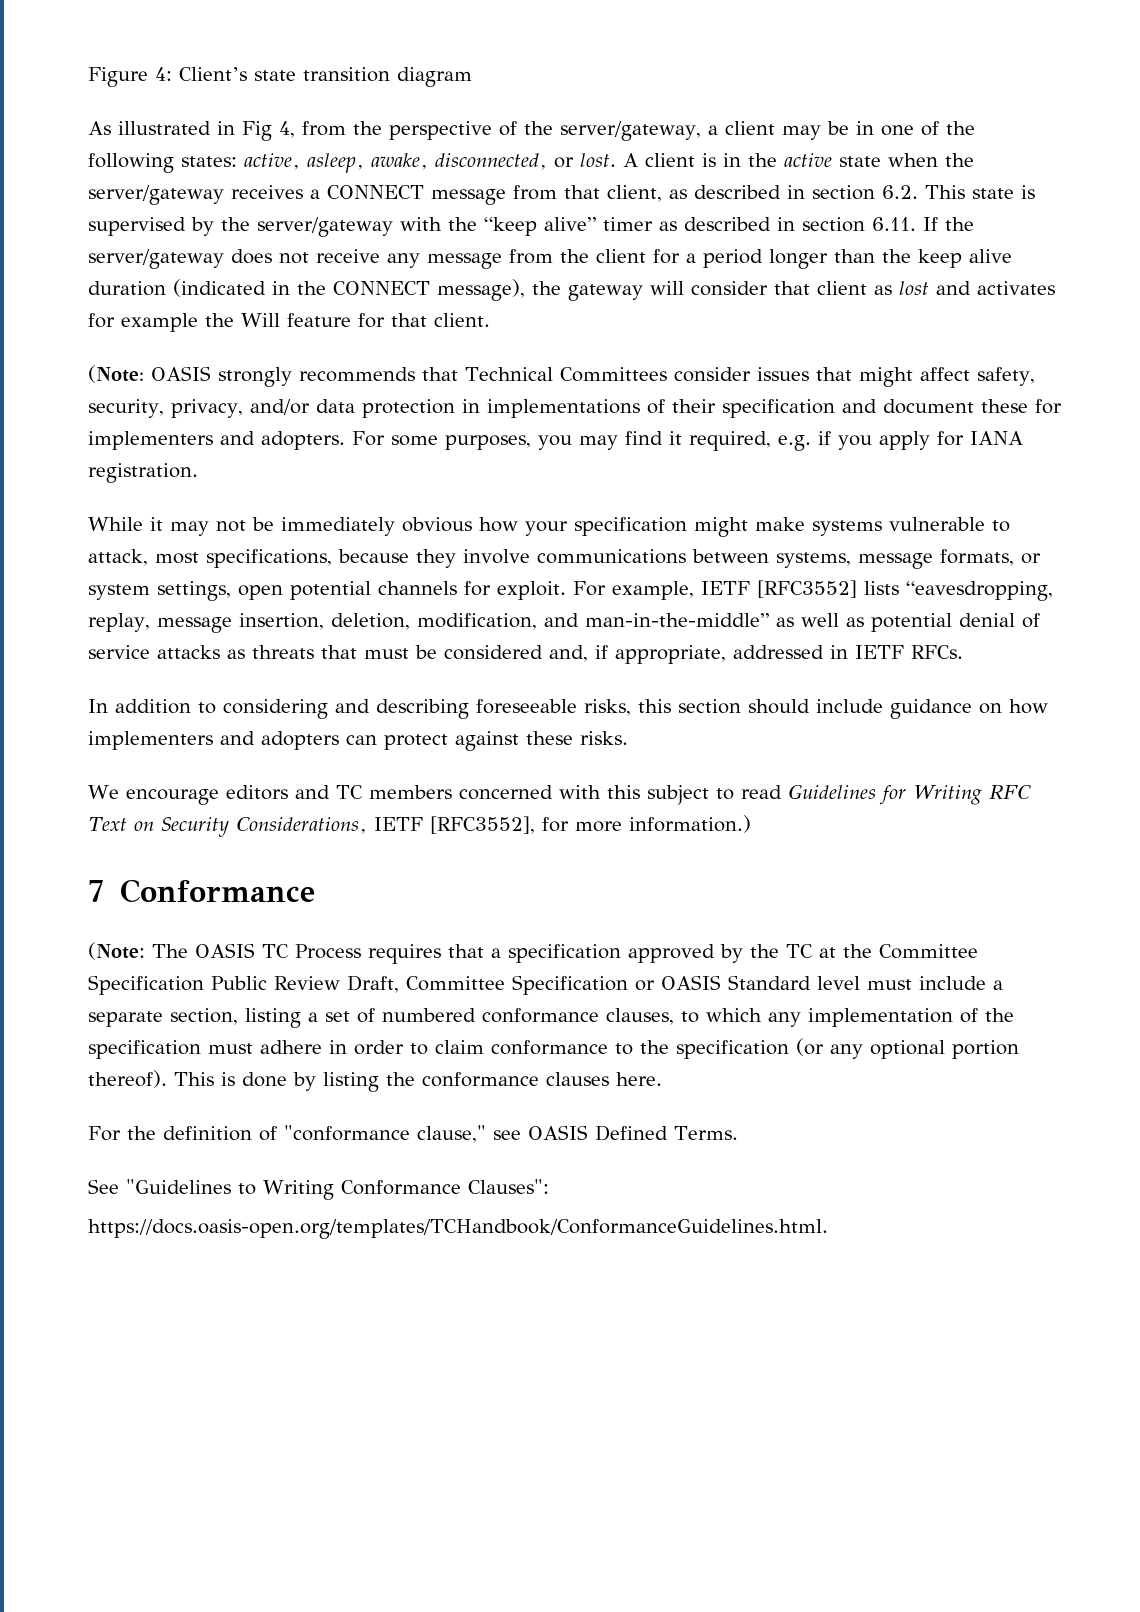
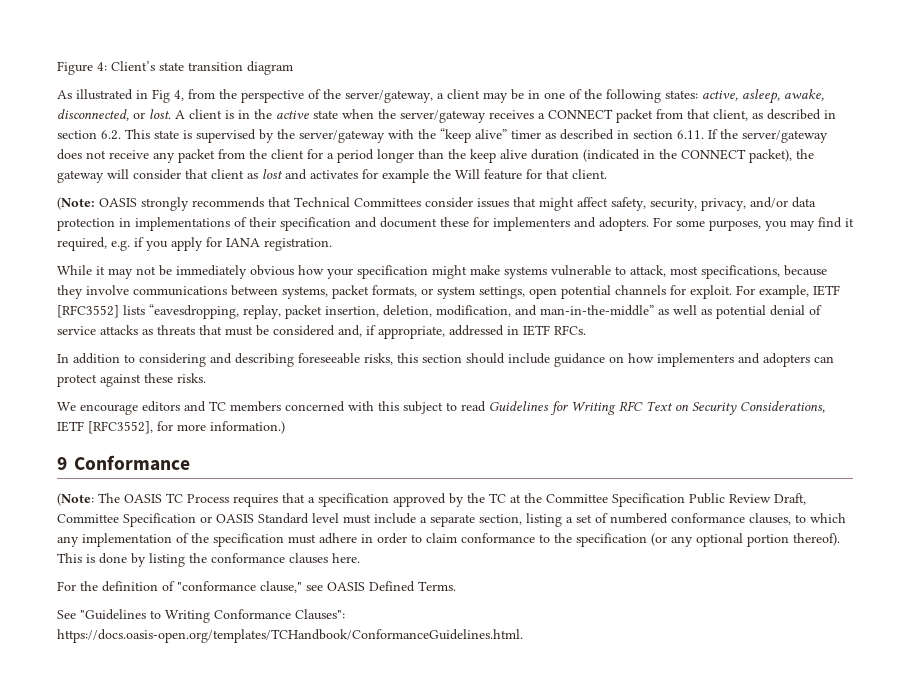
[431,189,506,205] message -> [616,109,653,123] packet
[427,253,502,269] message -> [178,149,215,163] packet
[437,279,525,301] message), -> [749,149,792,163] packet),
[858,553,933,569] message -> [332,285,369,299] packet
[156,617,232,633] message -> [285,305,322,319] packet
[88,880,104,902] 7 -> [57,457,67,470] 9

